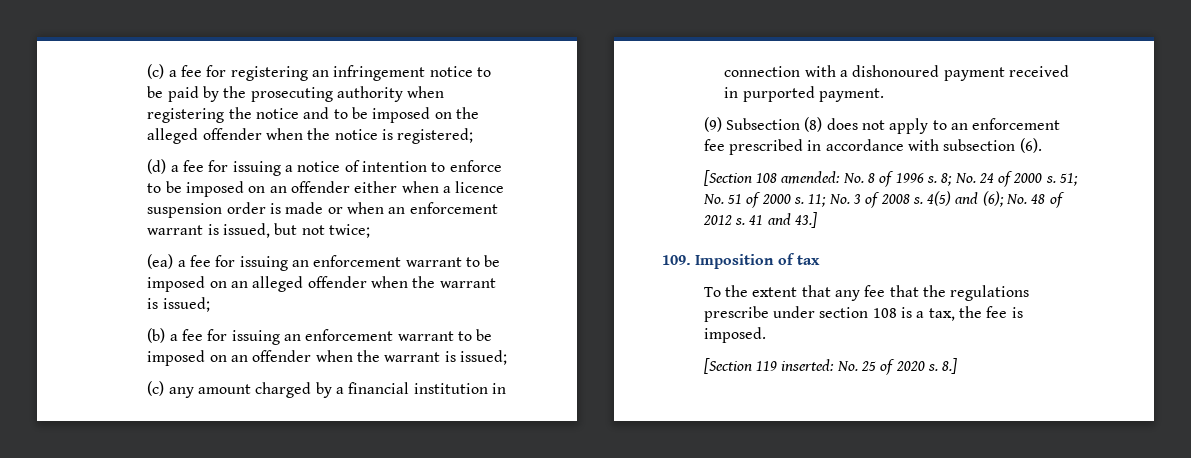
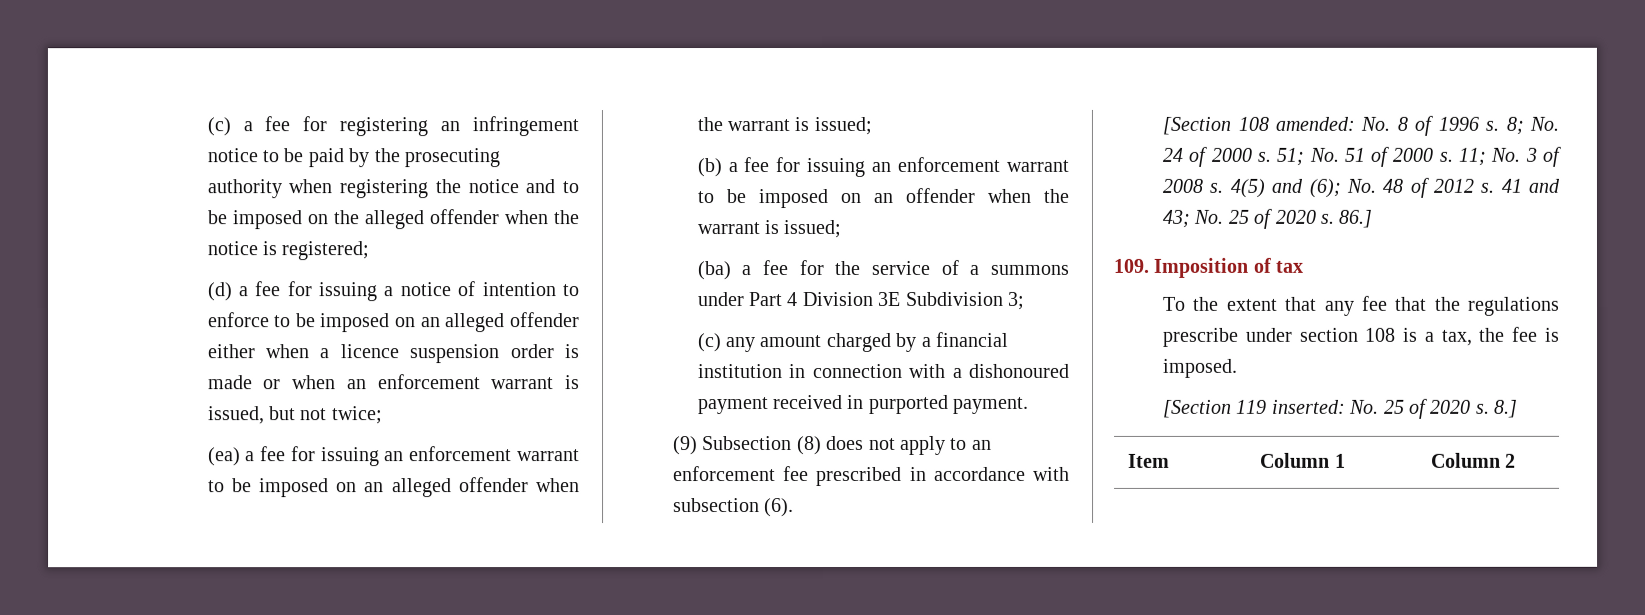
(287, 189) none -> [445,313,506,333] alleged
(507, 357) none -> [696,259,1069,281] [696,291,1026,310] // (ba) a fee for the service of a summons under Part 4 Division 3E Subdivision 3;
[794,212,817,228] 43.] -> [1162,208,1373,229] 43; No. 25 of 2020 s. 86.]
(958, 366) none -> [1127,453,1170,468] [1260,452,1346,468] [1430,452,1517,468] // Item | Column 1 | Column 2

